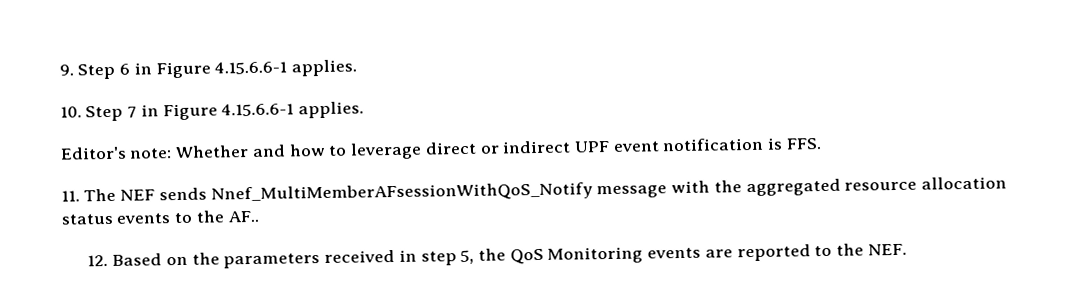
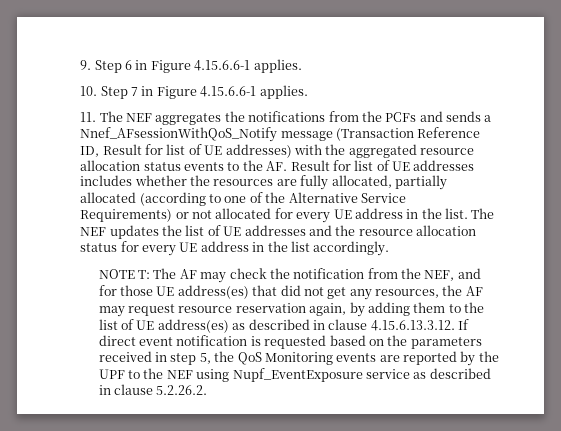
[59,137,822,160] [60,182,668,204] Editor's note: Whether and how to leverage direct or indirect UPF event notification is FFS. // 11. The NEF sends Nnef_MultiMemberAFsessionWithQoS_Notify message -> [80,111,492,125] [80,127,481,142] [80,144,292,158] 11. The NEF aggregates the notifications from the PCFs and sends a Nnef_AFsessionWithQoS_Notify message (Transaction Reference ID, Result for list of UE addresses)
[227,210,259,223] [87,253,163,267] AF.. // 12. Based -> [266,160,475,171] [80,175,447,190] [80,192,406,206] [80,208,495,223] [80,225,477,239] [80,241,390,256] [98,268,481,283] [98,285,483,300] [98,302,485,317] [98,319,470,333] [98,335,366,349] AF. Result for list of UE addresses includes whether the resources are fully allocated, partially allocated (according to one of the Alternative Service Requirements) or not allocated for every UE address in the list. The NEF updates the list of UE addresses and the resource allocation status for every UE address in the list accordingly. // NOTE T: The AF may check the notification from the NEF, and for those UE address(es) that did not get any resources, the AF may request resource reservation again, by adding them to the list of UE address(es) as described in clause 4.15.6.13.3.12. If direct event notification is requested based
[814,243,907,257] to the NEF. -> [460,351,499,366] [98,368,491,382] [98,384,208,395] by the UPF to the NEF using Nupf_EventExposure service as described in clause 5.2.26.2.

